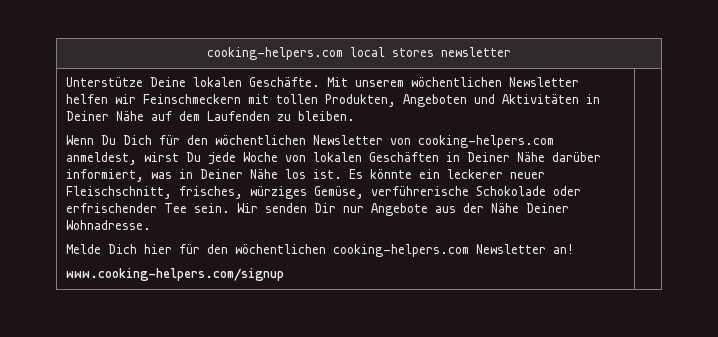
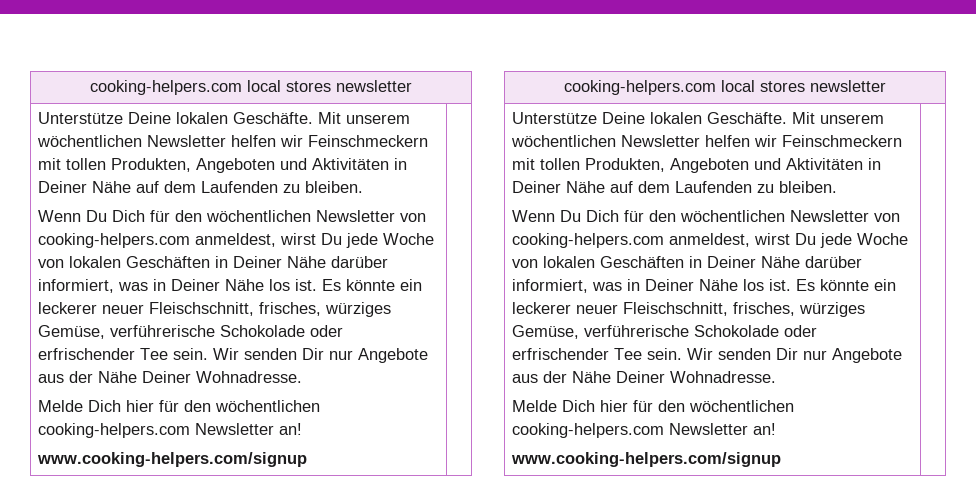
(285, 274) none -> [564,80,886,95] [512,112,885,124] [511,135,903,147] [512,158,882,173] [512,181,838,193] [512,210,901,222] [512,233,909,248] [512,256,863,268] [512,279,897,293] [512,302,866,317] [512,325,818,339] [512,348,903,363] [512,371,777,383] [512,400,795,412] [512,423,777,438] [511,452,782,467] // cooking-helpers.com local stores newsletter // Unterstütze Deine lokalen Geschäfte. Mit unserem wöchentlichen Newsletter helfen wir Feinschmeckern mit tollen Produkten, Angeboten und Aktivitäten in Deiner Nähe auf dem Laufenden zu bleiben. // Wenn Du Dich für den wöchentlichen Newsletter von cooking-helpers.com anmeldest, wirst Du jede Woche von lokalen Geschäften in Deiner Nähe darüber informiert, was in Deiner Nähe los ist. Es könnte ein leckerer neuer Fleischschnitt, frisches, würziges Gemüse, verführerische Schokolade oder erfrischender Tee sein. Wir senden Dir nur Angebote aus der Nähe Deiner Wohnadresse. // Melde Dich hier für den wöchentlichen cooking-helpers.com Newsletter an! // www.cooking-helpers.com/signup |

